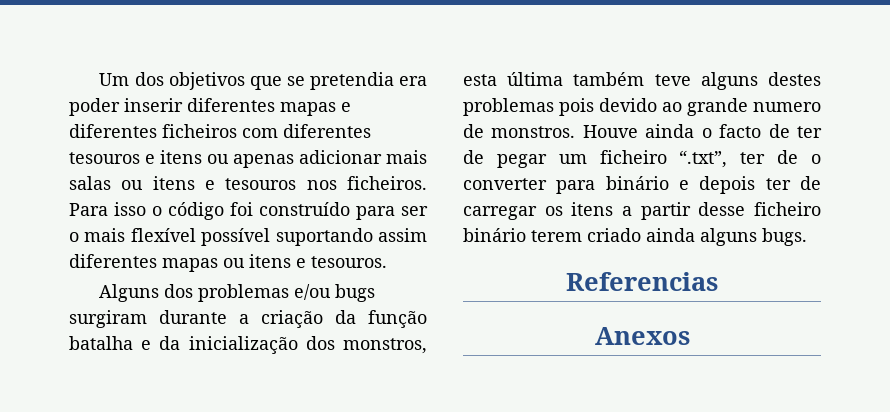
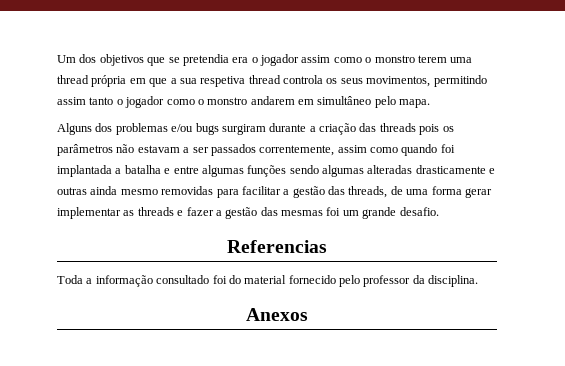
[69,98,351,116] [69,124,371,138] [69,150,427,168] [69,176,427,190] [69,202,428,220] [69,228,427,246] [69,254,387,272] poder inserir diferentes mapas e diferentes ficheiros com diferentes tesouros e itens ou apenas adicionar mais salas ou itens e tesouros nos ficheiros. Para isso o código foi construído para ser o mais flexível possível suportando assim diferentes mapas ou itens e tesouros. -> [251,54,473,66] [57,75,487,87] [57,96,431,108] o jogador assim como o monstro terem uma thread própria em que a sua respetiva thread controla os seus movimentos, permitindo assim tanto o jogador como o monstro andarem em simultâneo pelo mapa.
[335,310,427,328] [69,336,427,354] [463,72,821,90] [463,98,821,116] [463,124,822,138] [463,150,821,168] [463,176,821,194] [463,202,821,220] [463,228,807,246] [566,272,718,291] da função batalha e da inicialização dos monstros, esta última também teve alguns destes problemas pois devido ao grande numero de monstros. Houve ainda o facto de ter de pegar um ficheiro “.txt”, ter de o converter para binário e depois ter de carregar os itens a partir desse ficheiro binário terem criado ainda alguns bugs. // Referencias -> [359,123,454,135] [57,144,455,156] [57,165,496,177] [57,186,492,198] [57,207,439,219] [227,240,327,253] [57,275,479,287] das threads pois os parâmetros não estavam a ser passados correntemente, assim como quando foi implantada a batalha e entre algumas funções sendo algumas alteradas drasticamente e outras ainda mesmo removidas para facilitar a gestão das threads, de uma forma gerar implementar as threads e fazer a gestão das mesmas foi um grande desafio. // Referencias // Toda a informação consultado foi do material fornecido pelo professor da disciplina.

